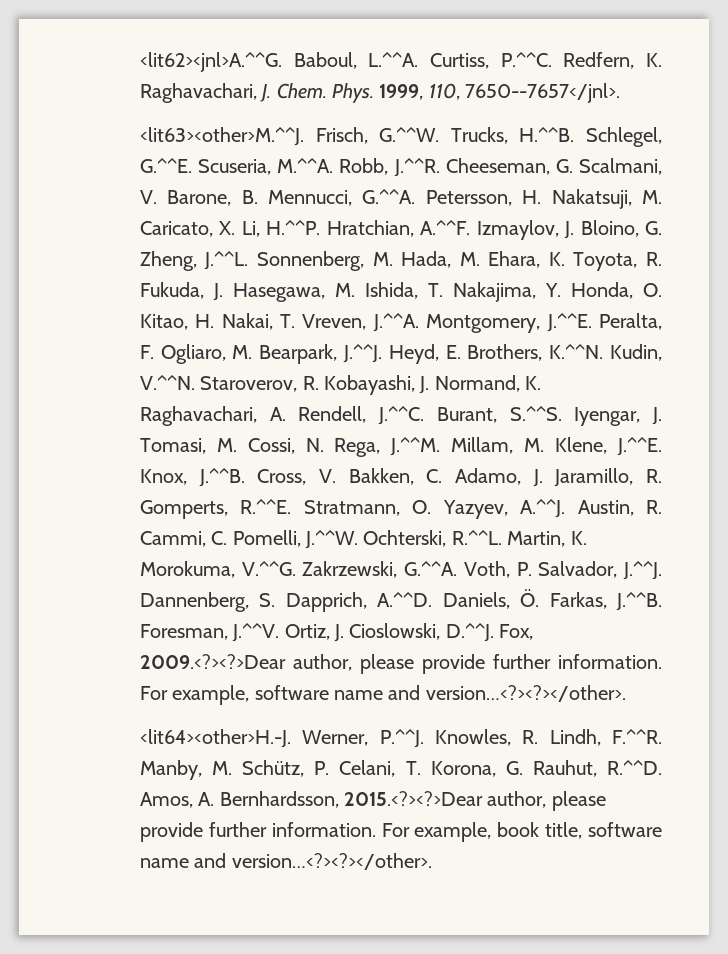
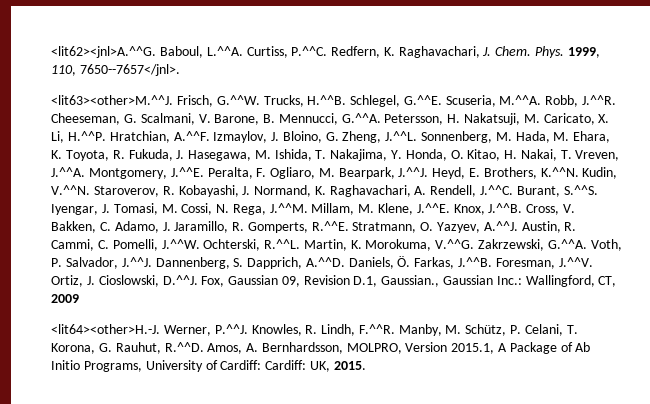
[139,654,662,674] [139,685,626,705] 2009.<?><?>Dear author, please provide further information. For example, software name and version…<?><?></other>. -> [228,275,617,287] [51,294,80,303] Gaussian 09, Revision D.1, Gaussian., Gaussian Inc.: Wallingford, CT, 2009
[344,791,606,811] [139,822,662,842] [139,853,432,870] 2015.<?><?>Dear author, please provide further information. For example, book title, software name and version…<?><?></other>. -> [346,342,591,354] [51,360,366,372] MOLPRO, Version 2015.1, A Package of Ab Initio Programs, University of Cardiff: Cardiff: UK, 2015.

